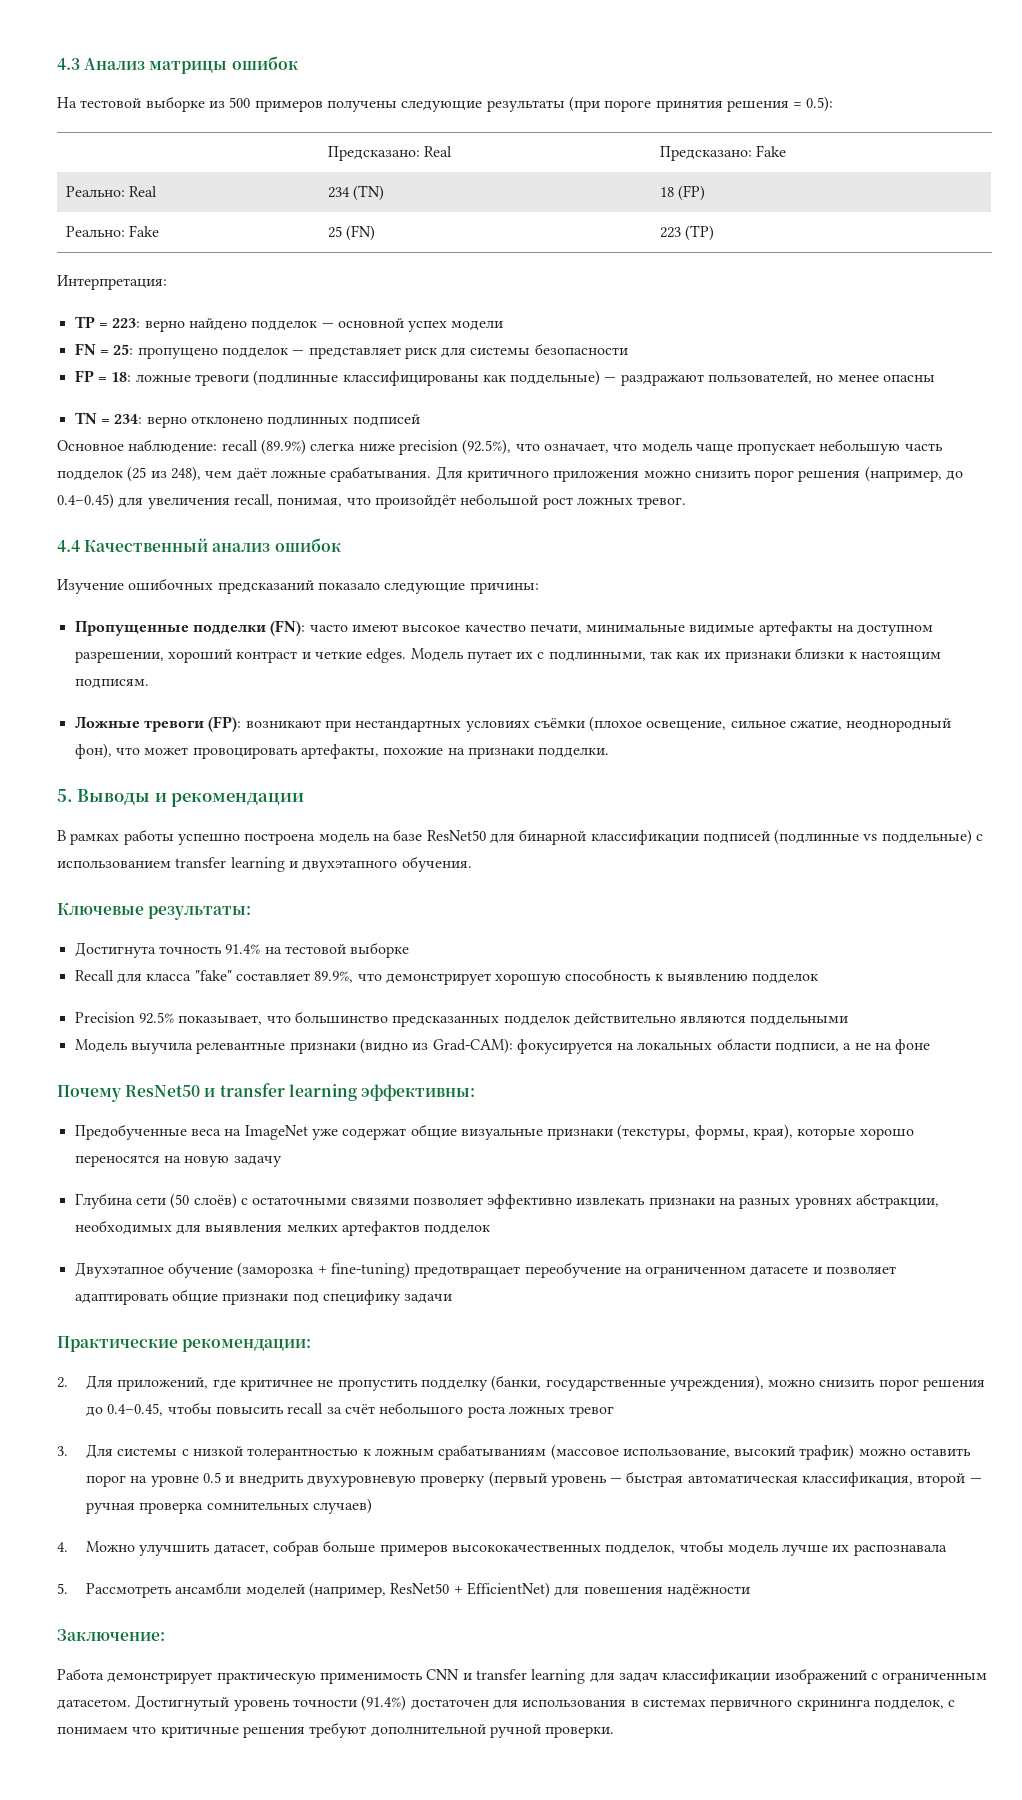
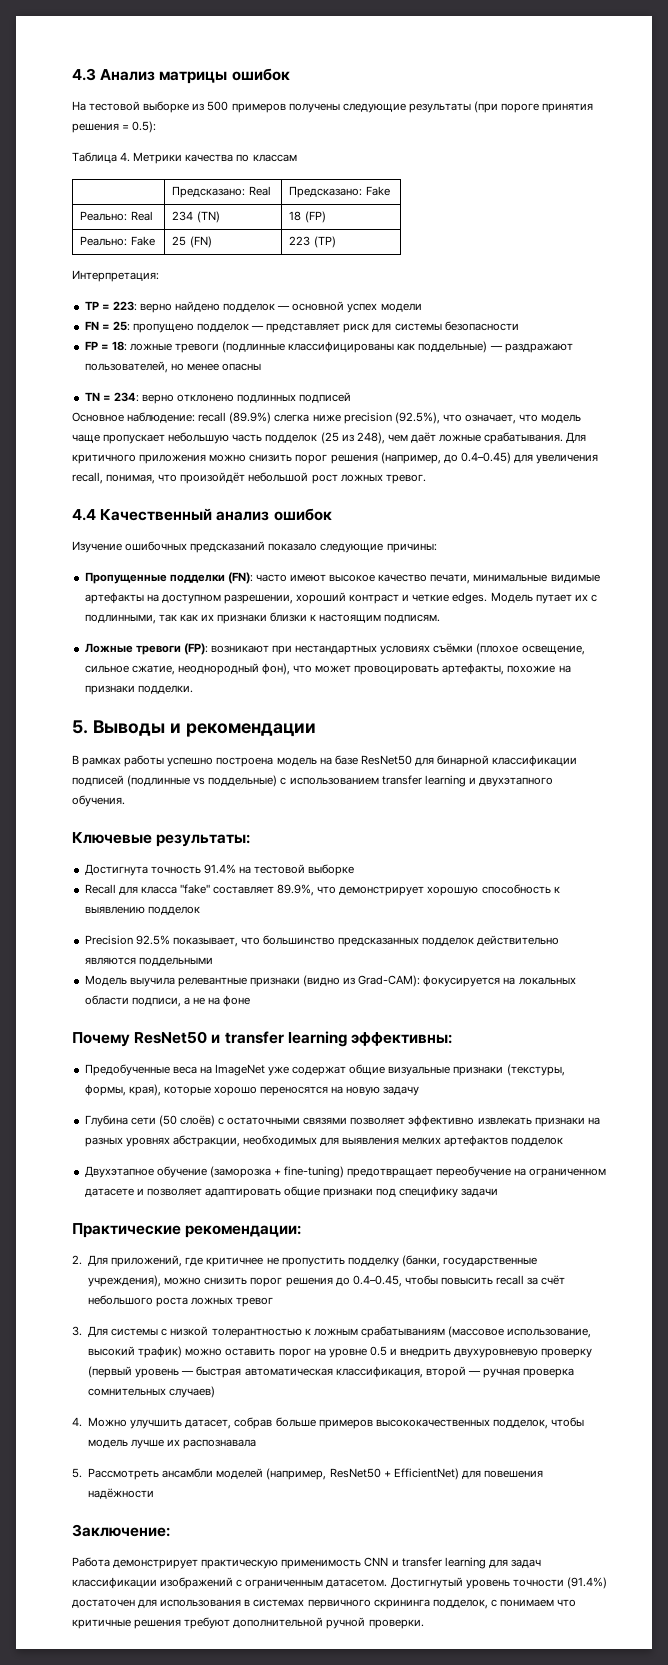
(834, 104) none -> [72,152,297,164] // Таблица 4. Метрики качества по классам

